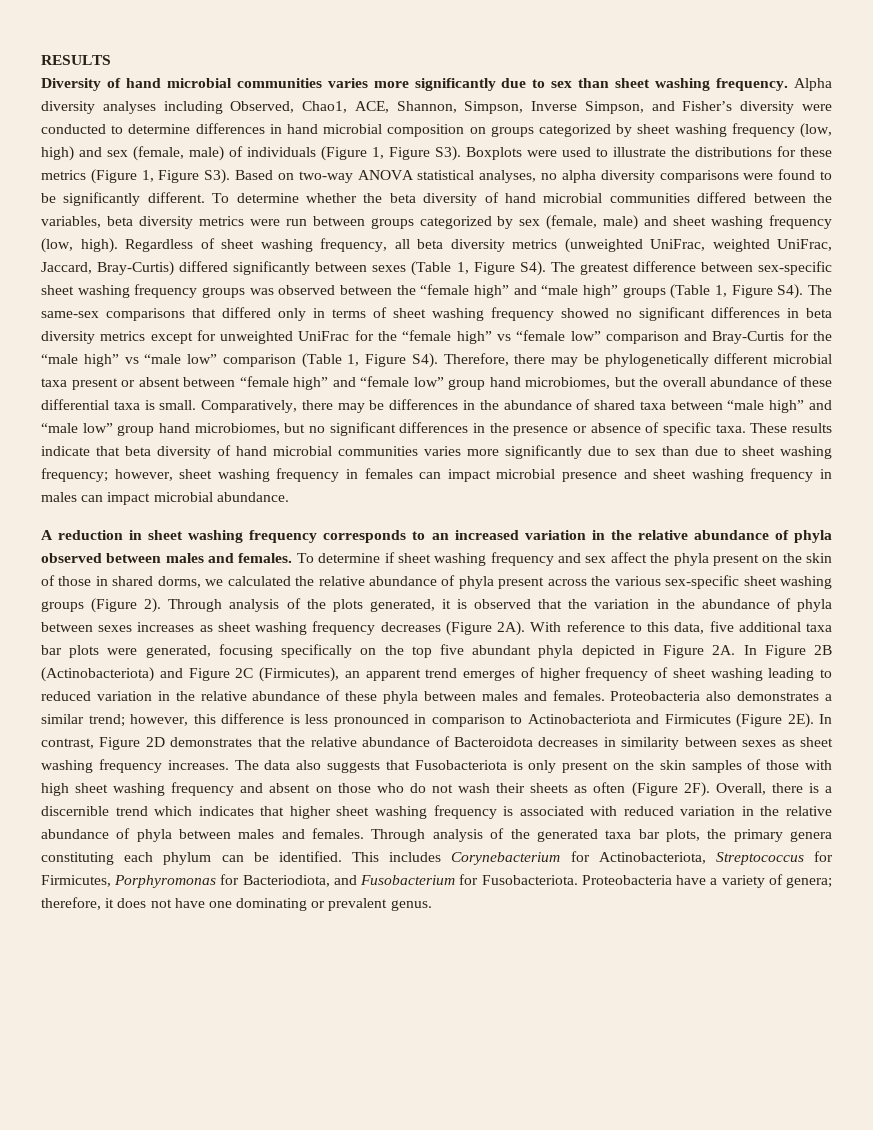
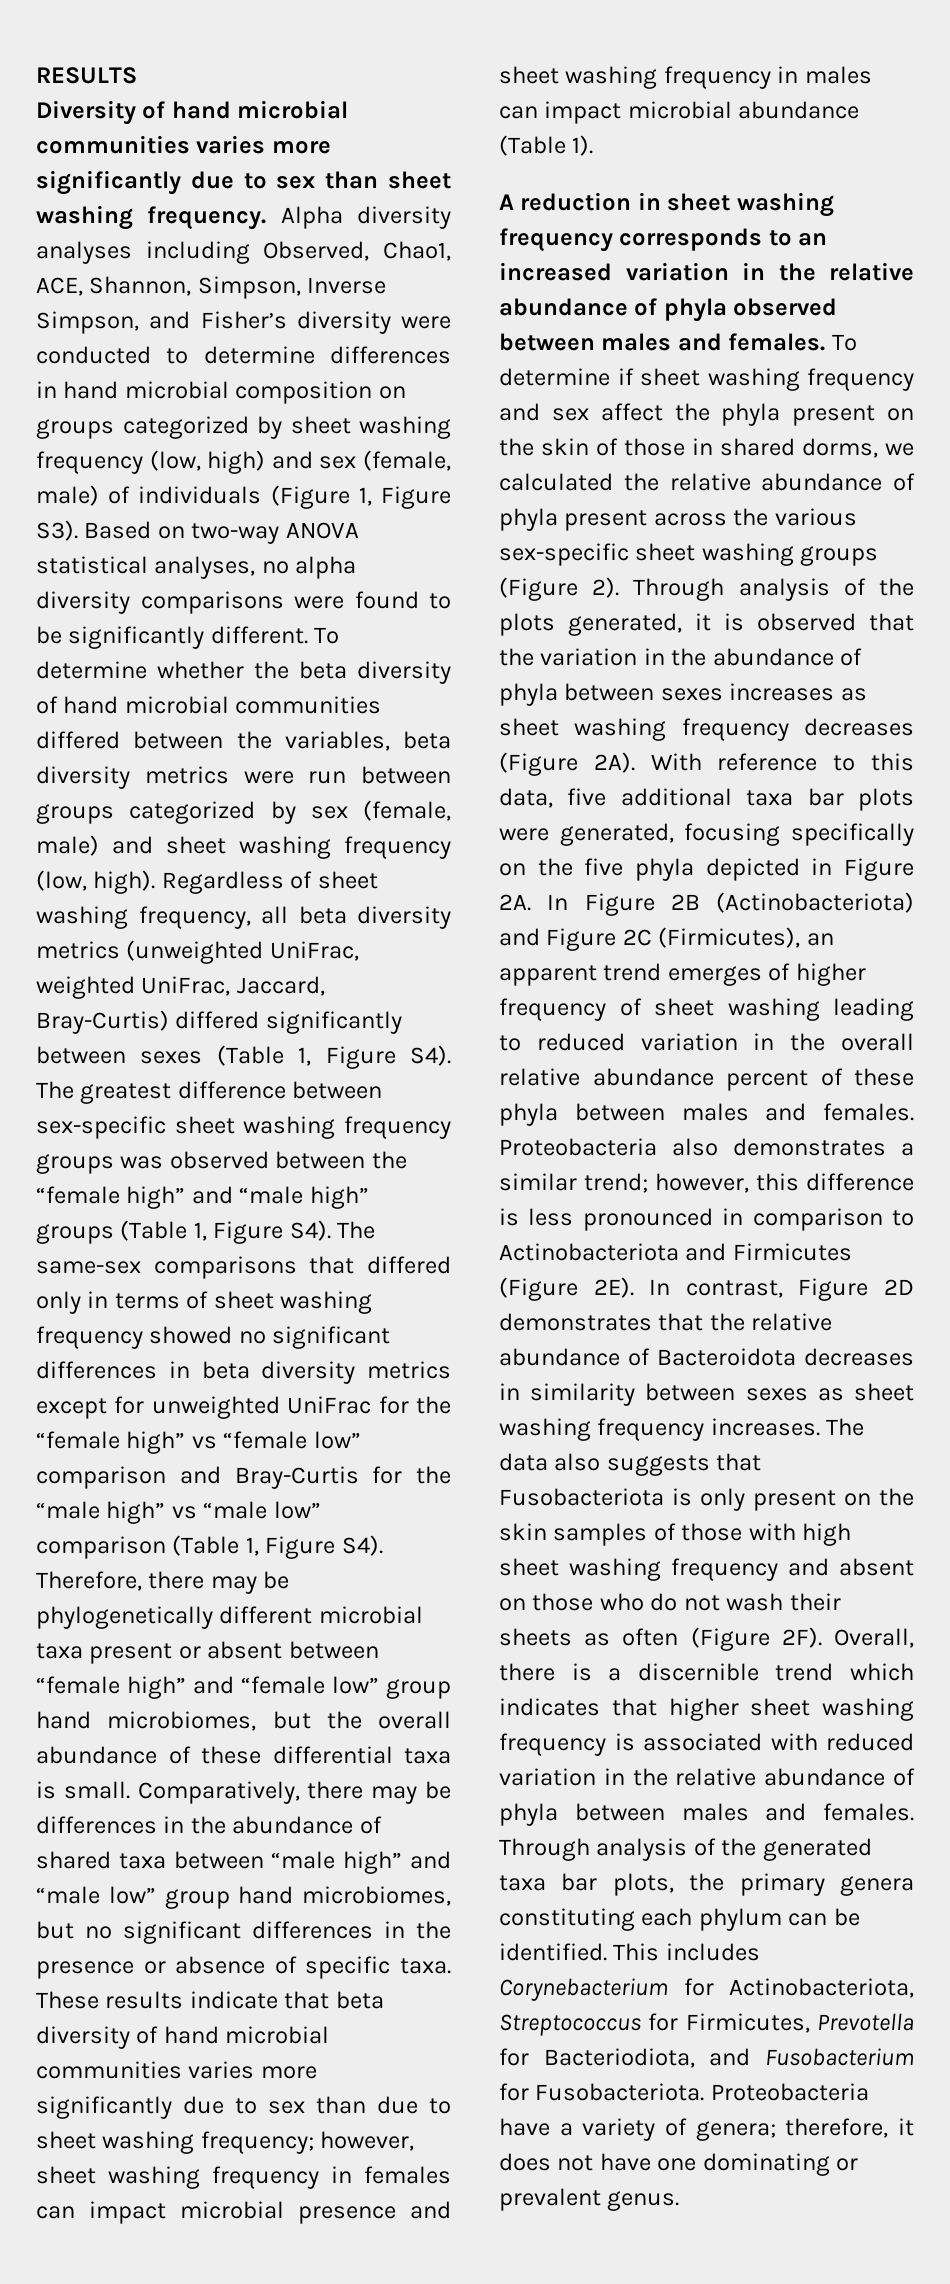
[466,146,832,160] [41,169,231,184] Boxplots were used to illustrate the distributions for these metrics (Figure 1, Figure S3). -> (78, 530) none
[216,492,289,502] abundance. -> [738,101,860,119] [499,135,594,156] abundance (Table 1).
[411,644,532,658] top five abundant -> [584,858,624,876] five
[200,691,321,701] relative abundance -> [841,1033,914,1051] [499,1068,808,1091] overall relative abundance percent
[114,875,217,888] Porphyromonas -> [817,2013,914,2031] Prevotella

